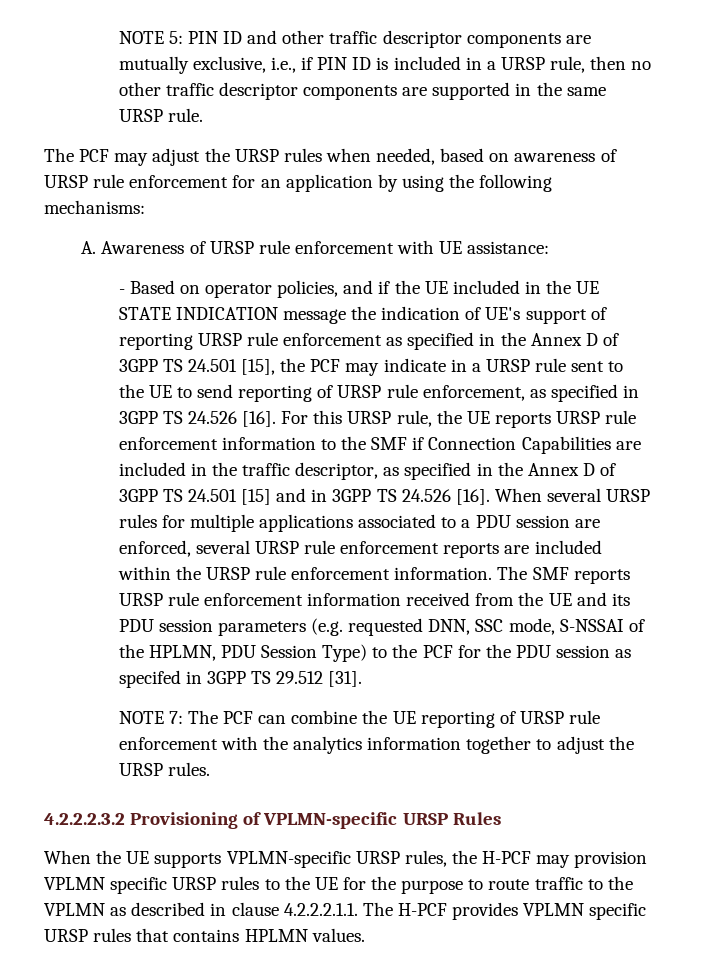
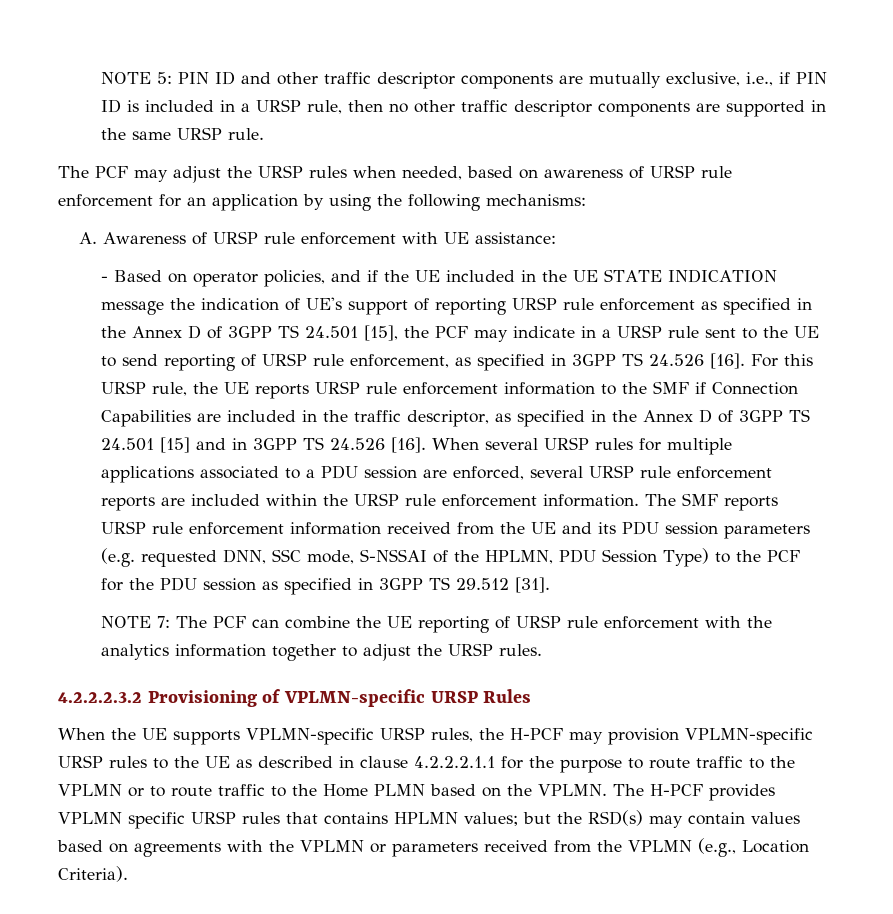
[118,670,181,688] specifed -> [283,578,352,595] specified
[44,877,168,894] VPLMN specific -> [685,728,813,745] VPLMN-specific
(338, 883) none -> [236,756,495,768] as described in clause 4.2.2.2.1.1
[110,902,358,916] as described in clause 4.2.2.2.1.1. -> [128,784,607,797] or to route traffic to the Home PLMN based on the VPLMN.
[311,928,365,942] values. -> [464,810,800,828] [57,838,809,857] [58,866,128,882] values; but the RSD(s) may contain values based on agreements with the VPLMN or parameters received from the VPLMN (e.g., Location Criteria).

